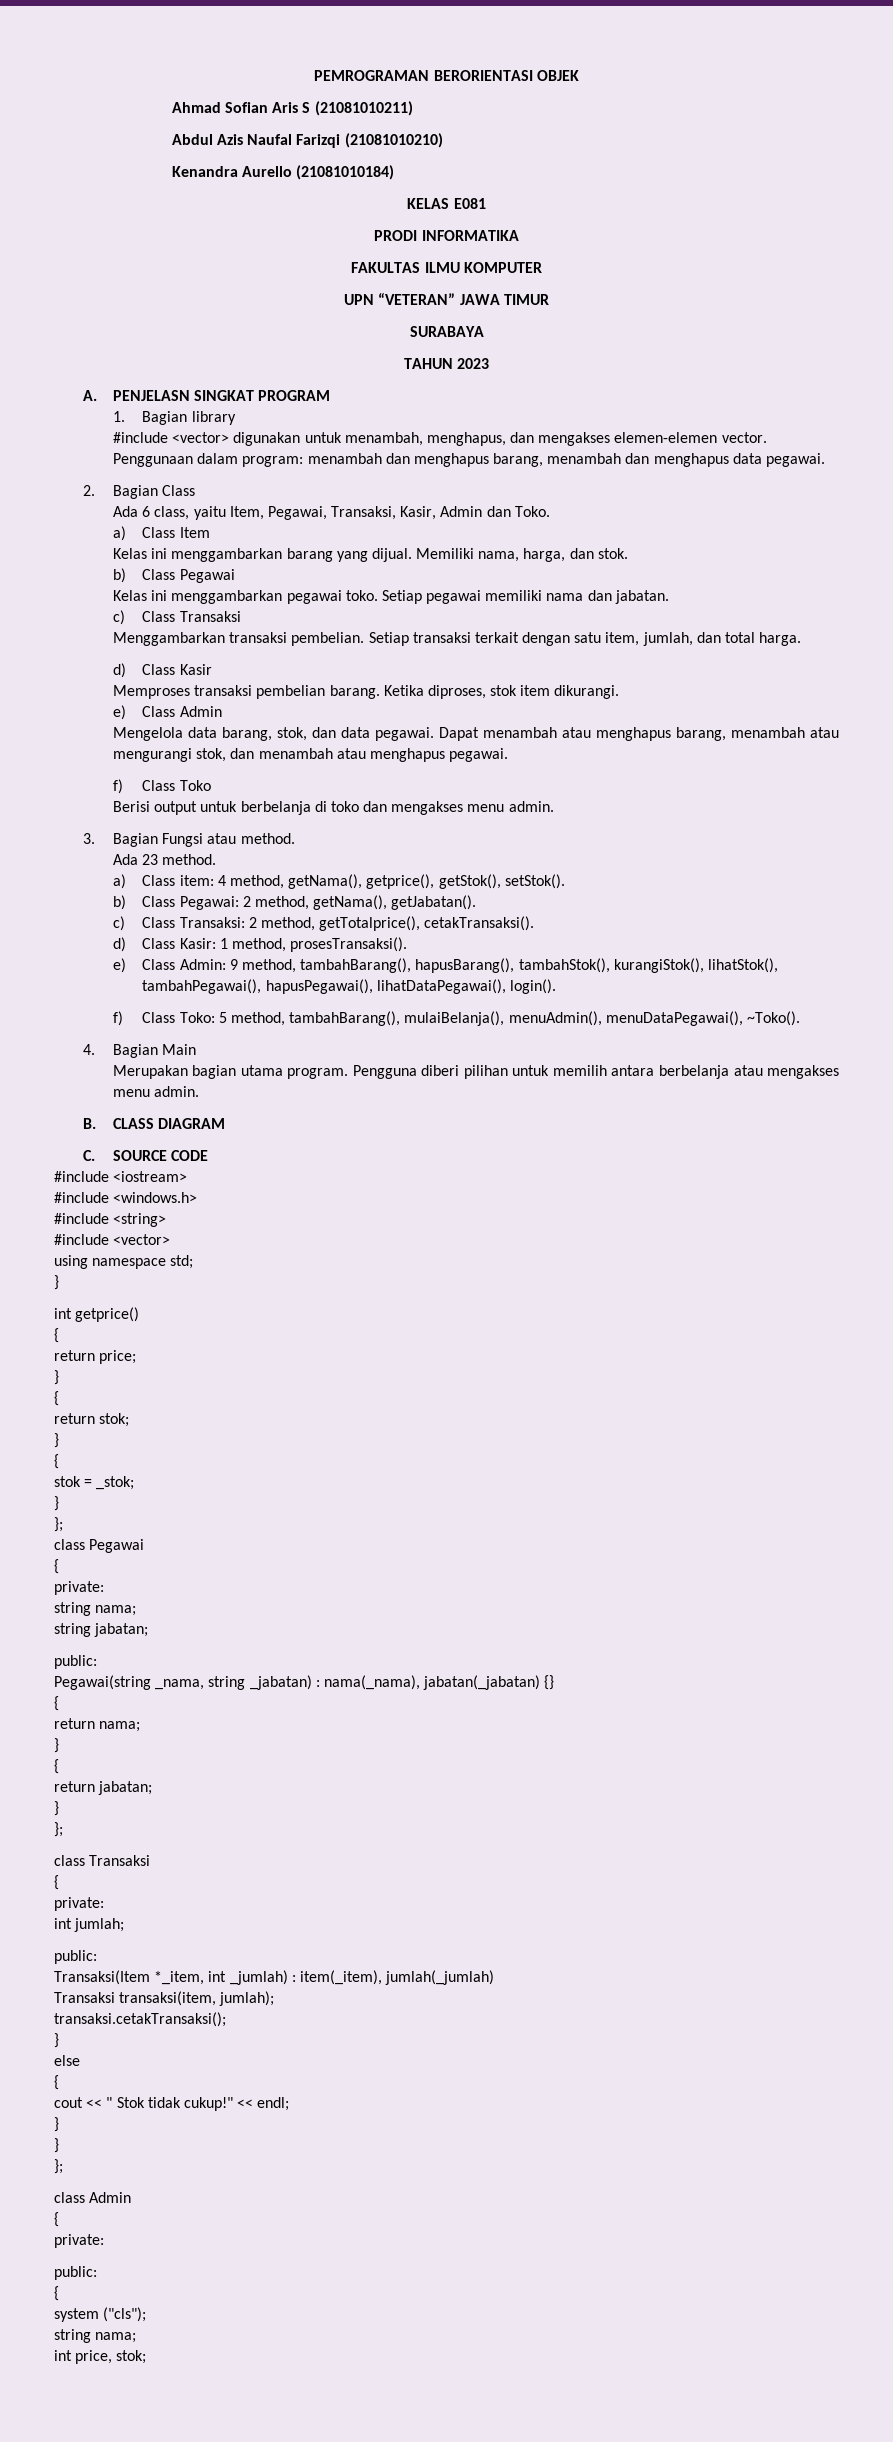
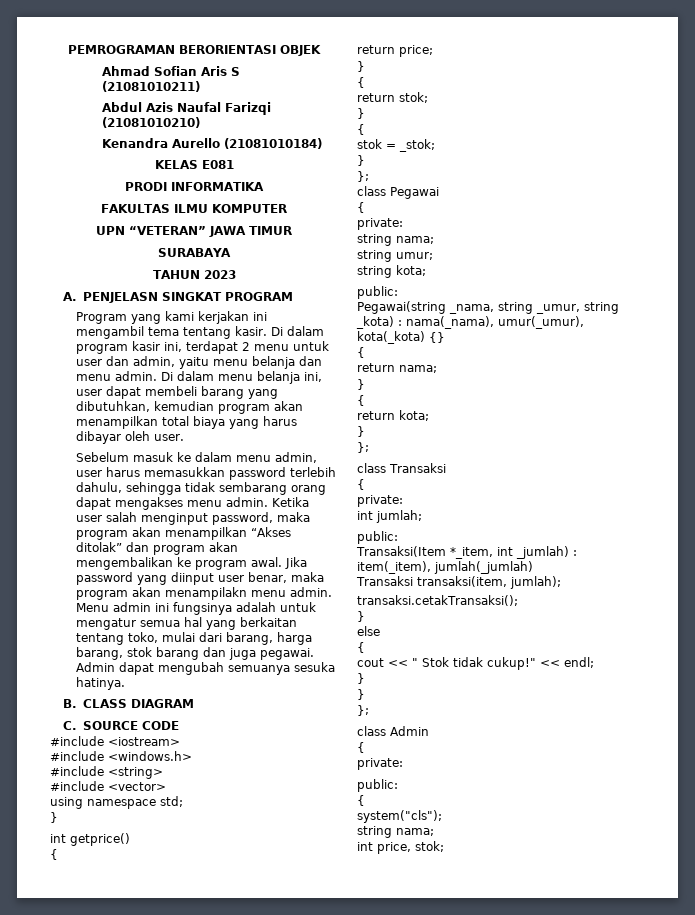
[112,411,236,425] [112,432,767,446] [112,453,825,467] [83,485,196,499] [112,506,550,520] [112,526,210,541] [112,548,628,562] [112,568,235,583] [112,590,669,604] [112,610,241,625] [112,632,802,646] [112,663,212,678] [112,685,620,699] [112,705,222,720] [112,727,839,741] [112,748,509,762] [112,779,211,794] [112,801,554,815] [83,833,295,847] [112,854,217,865] [112,874,565,889] [112,895,477,910] [112,916,535,931] [112,937,408,952] [112,958,778,973] [142,979,556,994] [112,1011,800,1026] [83,1044,197,1058] [112,1065,840,1079] [112,1086,200,1097] 1. Bagian library // #include <vector> digunakan untuk menambah, menghapus, dan mengakses elemen-elemen vector. Penggunaan dalam program: menambah dan menghapus barang, menambah dan menghapus data pegawai. // 2. Bagian Class // Ada 6 class, yaitu Item, Pegawai, Transaksi, Kasir, Admin dan Toko. // a) Class Item // Kelas ini menggambarkan barang yang dijual. Memiliki nama, harga, dan stok. // b) Class Pegawai // Kelas ini menggambarkan pegawai toko. Setiap pegawai memiliki nama dan jabatan. // c) Class Transaksi // Menggambarkan transaksi pembelian. Setiap transaksi terkait dengan satu item, jumlah, dan total harga. // d) Class Kasir // Memproses transaksi pembelian barang. Ketika diproses, stok item dikurangi. // e) Class Admin // Mengelola data barang, stok, dan data pegawai. Dapat menambah atau menghapus barang, menambah atau mengurangi stok, dan menambah atau menghapus pegawai. // f) Class Toko // Berisi output untuk berbelanja di toko dan mengakses menu admin. // 3. Bagian Fungsi atau method. // Ada 23 method. // a) Class item: 4 method, getNama(), getprice(), getStok(), setStok(). // b) Class Pegawai: 2 method, getNama(), getJabatan(). // c) Class Transaksi: 2 method, getTotalprice(), cetakTransaksi(). // d) Class Kasir: 1 method, prosesTransaksi(). // e) Class Admin: 9 method, tambahBarang(), hapusBarang(), tambahStok(), kurangiStok(), lihatStok(), tambahPegawai(), hapusPegawai(), lihatDataPegawai(), login(). // f) Class Toko: 5 method, tambahBarang(), mulaiBelanja(), menuAdmin(), menuDataPegawai(), ~Toko(). // 4. Bagian Main // Merupakan bagian utama program. Pengguna diberi pilihan untuk memilih antara berbelanja atau mengakses menu admin. -> [75,311,267,324] [75,326,324,339] [75,341,329,354] [75,356,322,369] [75,371,322,384] [75,386,278,399] [75,401,303,414] [75,416,297,429] [75,431,184,444] [75,452,317,463] [75,467,336,480] [75,482,326,495] [75,497,309,510] [75,512,310,525] [75,527,291,540] [75,542,238,555] [75,557,307,570] [75,572,324,585] [75,587,332,600] [75,602,316,615] [75,617,297,630] [75,632,312,645] [75,647,314,660] [75,662,335,675] [75,677,125,690] Program yang kami kerjakan ini mengambil tema tentang kasir. Di dalam program kasir ini, terdapat 2 menu untuk user dan admin, yaitu menu belanja dan menu admin. Di dalam menu belanja ini, user dapat membeli barang yang dibutuhkan, kemudian program akan menampilkan total biaya yang harus dibayar oleh user. // Sebelum masuk ke dalam menu admin, user harus memasukkan password terlebih dahulu, sehingga tidak sembarang orang dapat mengakses menu admin. Ketika user salah menginput password, maka program akan menampilkan “Akses ditolak” dan program akan mengembalikan ke program awal. Jika password yang diinput user benar, maka program akan menampilakn menu admin. Menu admin ini fungsinya adalah untuk mengatur semua hal yang berkaitan tentang toko, mulai dari barang, harga barang, stok barang dan juga pegawai. Admin dapat mengubah semuanya sesuka hatinya.
[94,1623,149,1637] jabatan; -> [396,252,433,260] [357,265,426,278] umur; // string kota;
[249,1675,541,1690] _jabatan) : nama(_nama), jabatan(_jabatan) -> [536,302,619,314] [356,316,584,329] [357,331,425,344] _umur, string _kota) : nama(_nama), umur(_umur), kota(_kota)
[98,1781,153,1795] jabatan; -> [399,410,429,421] kota;
[54,2307,147,2322] system ("cls"); -> [357,810,442,823] system("cls");

